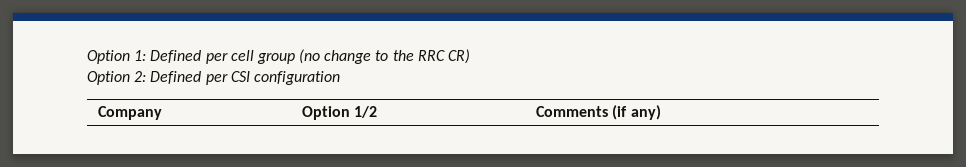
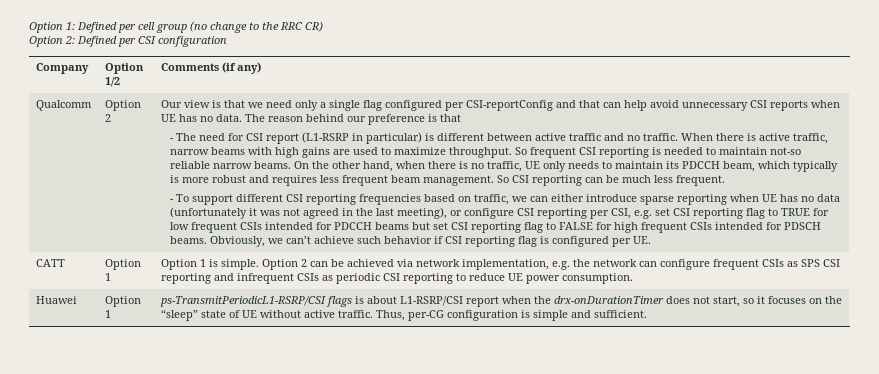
(661, 112) none -> [35,100,92,111] [104,100,141,111] [104,114,111,122] [160,100,840,111] [160,114,461,125] [169,132,828,144] [169,147,801,158] [169,161,838,172] [169,175,725,186] [169,194,840,205] [169,207,829,219] [169,222,821,233] [169,236,651,247] [35,259,65,267] [104,259,141,270] [104,273,111,281] [160,259,840,270] [160,273,633,284] [35,296,77,304] [104,296,141,307] [104,310,111,318] [159,296,842,307] [160,309,647,321] // Qualcomm | Option 2 | Our view is that we need only a single flag configured per CSI-reportConfig and that can help avoid unnecessary CSI reports when UE has no data. The reason behind our preference is that // - The need for CSI report (L1-RSRP in particular) is different between active traffic and no traffic. When there is active traffic, narrow beams with high gains are used to maximize throughput. So frequent CSI reporting is needed to maintain not-so reliable narrow beams. On the other hand, when there is no traffic, UE only needs to maintain its PDCCH beam, which typically is more robust and requires less frequent beam management. So CSI reporting can be much less frequent. // - To support different CSI reporting frequencies based on traffic, we can either introduce sparse reporting when UE has no data (unfortunately it was not agreed in the last meeting), or configure CSI reporting per CSI, e.g. set CSI reporting flag to TRUE for low frequent CSIs intended for PDCCH beams but set CSI reporting flag to FALSE for high frequent CSIs intended for PDSCH beams. Obviously, we can’t achieve such behavior if CSI reporting flag is configured per UE. // CATT | Option 1 | Option 1 is simple. Option 2 can be achieved via network implementation, e.g. the network can configure frequent CSIs as SPS CSI reporting and infrequent CSIs as periodic CSI reporting to reduce UE power consumption. // Huawei | Option 1 | ps-TransmitPeriodicL1-RSRP/CSI flags is about L1-RSRP/CSI report when the drx-onDurationTimer does not start, so it focuses on the “sleep” state of UE without active traffic. Thus, per-CG configuration is simple and sufficient.

